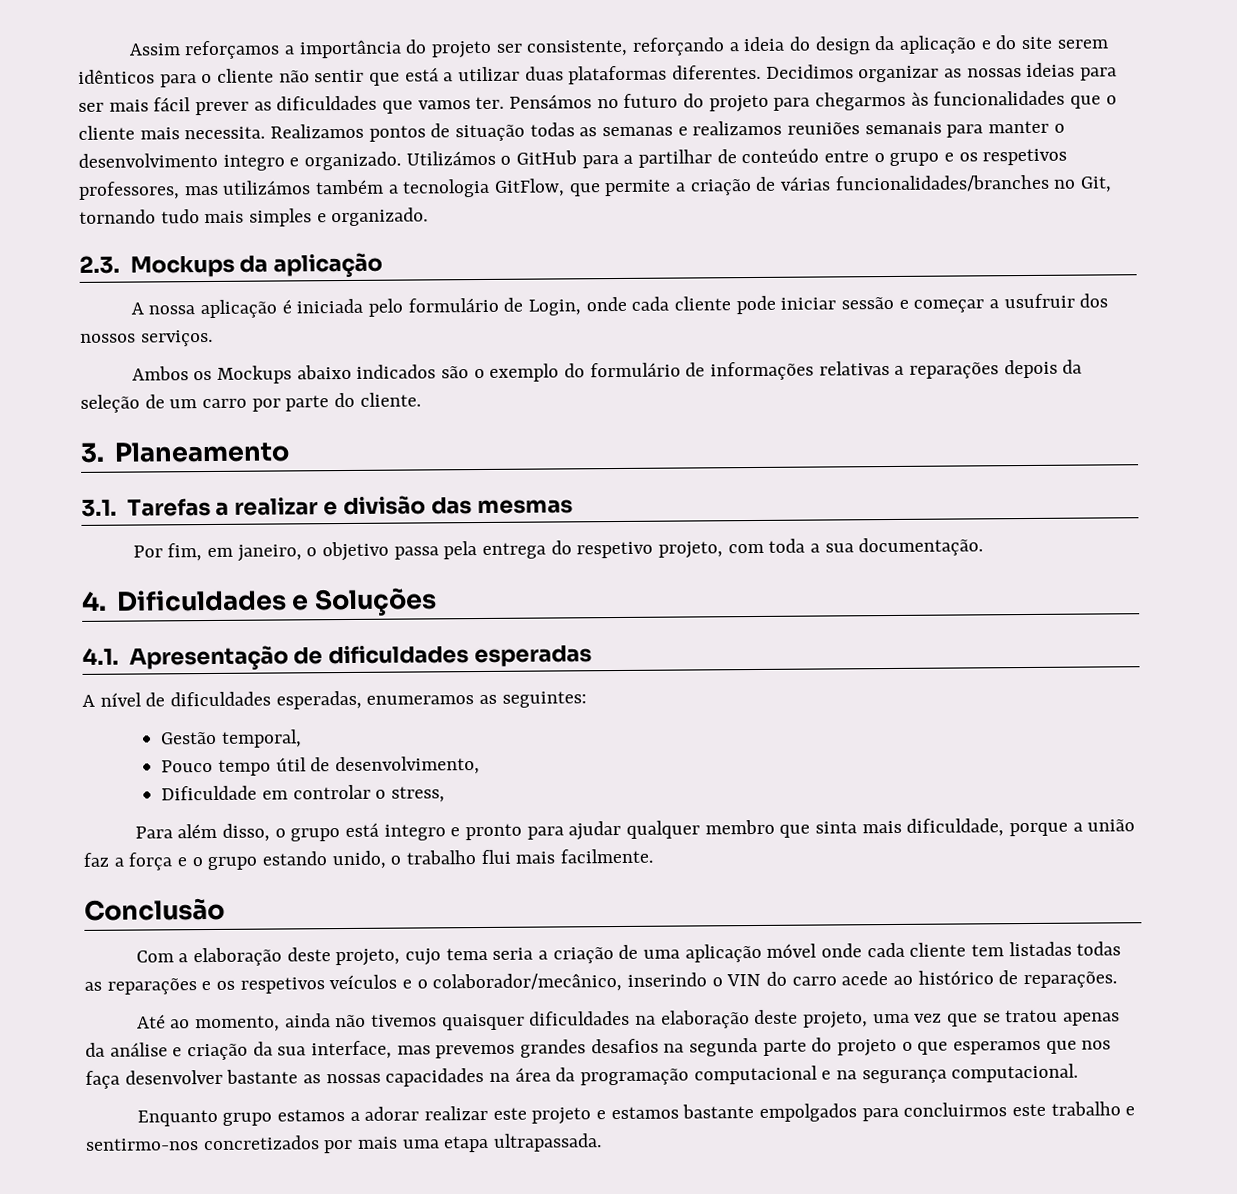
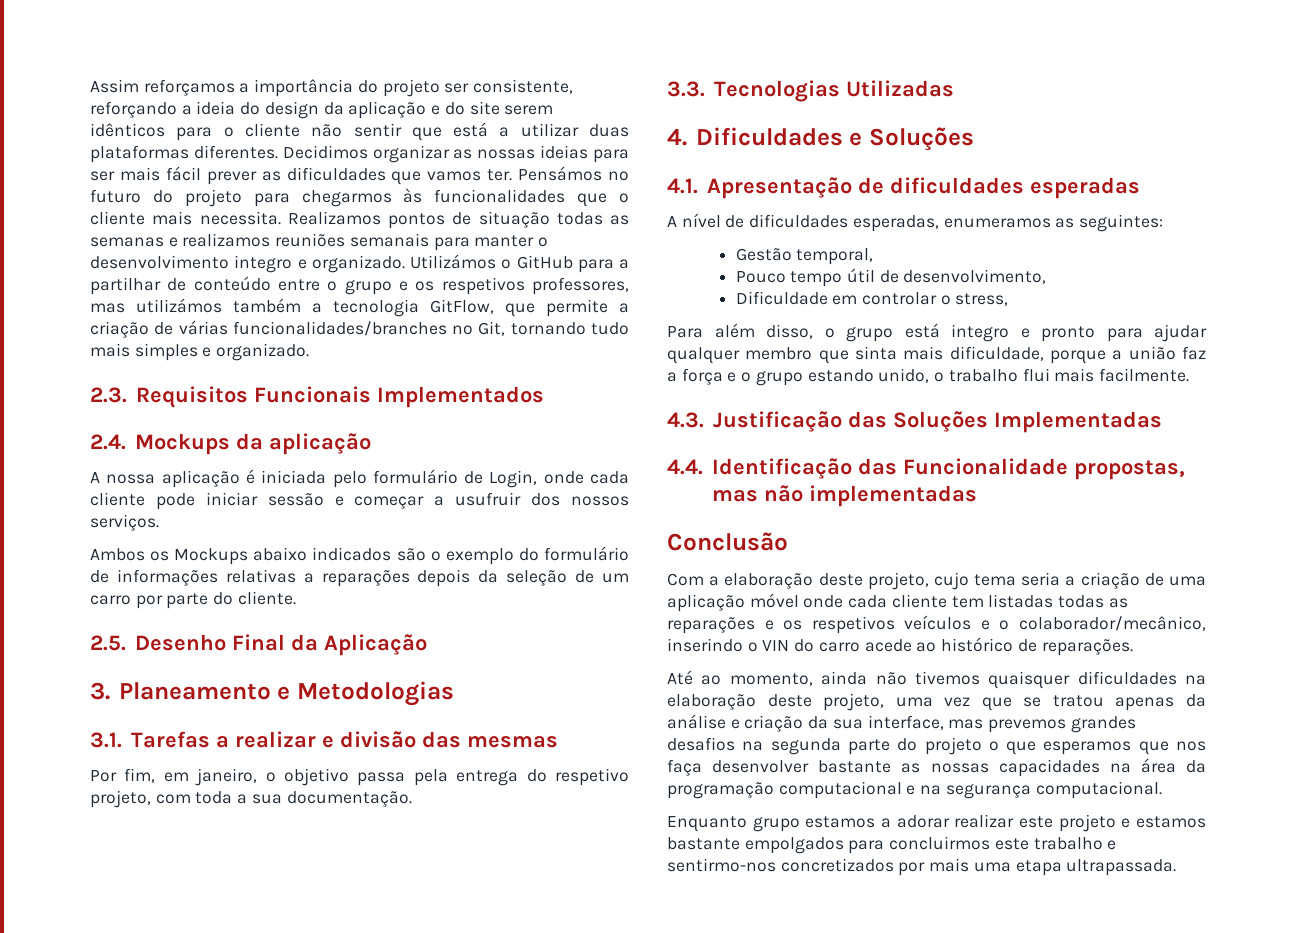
(120, 264) none -> [135,386,544,408] [90,434,126,450] Requisitos Funcionais Implementados // 2.4.
(421, 399) none -> [90,634,427,656] // 2.5. Desenho Final da Aplicação
(289, 452) none -> [277,681,454,706] e Metodologias
(984, 547) none -> [667,80,954,102] // 3.3. Tecnologias Utilizadas
(654, 856) none -> [667,411,1162,433] [667,458,1185,480] [711,485,977,507] // 4.3. Justificação das Soluções Implementadas // 4.4. Identificação das Funcionalidade propostas, mas não implementadas

